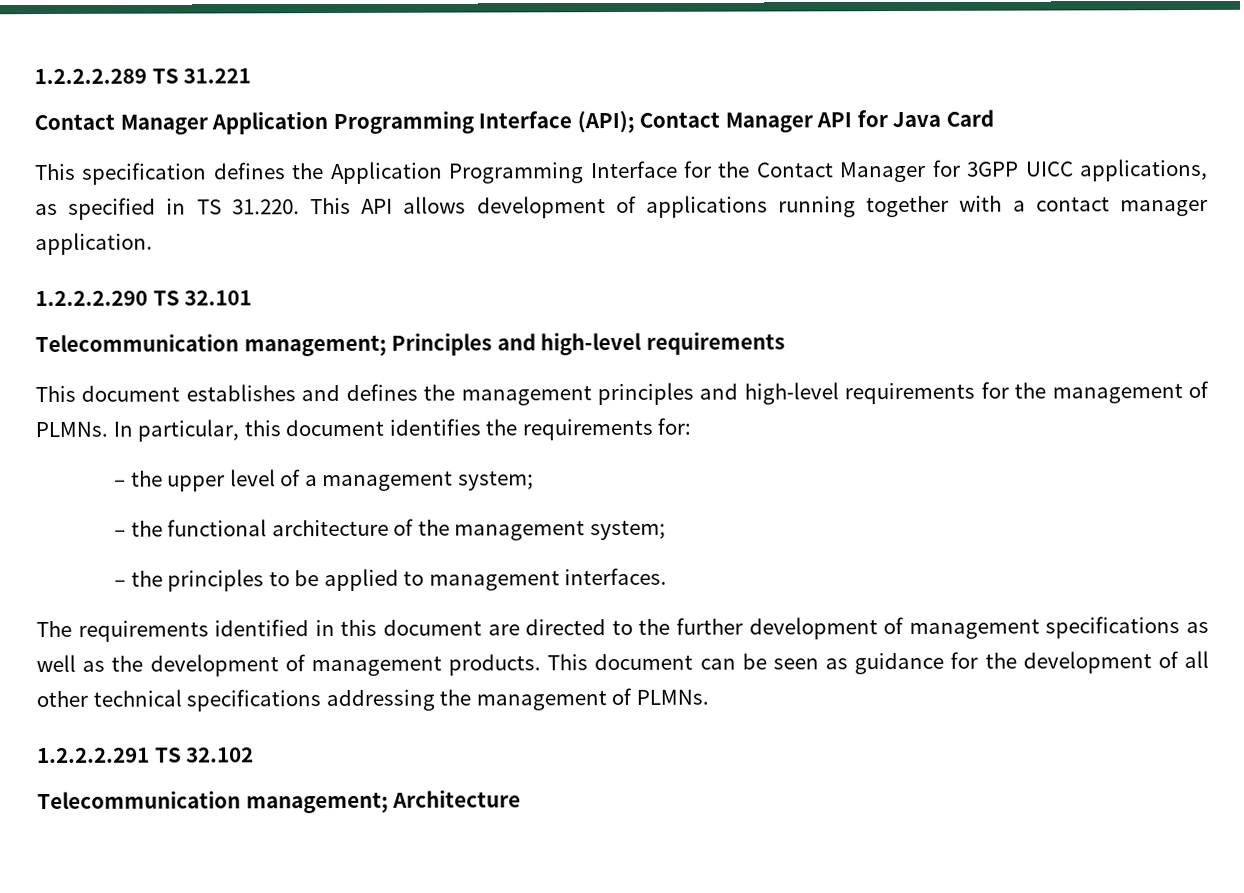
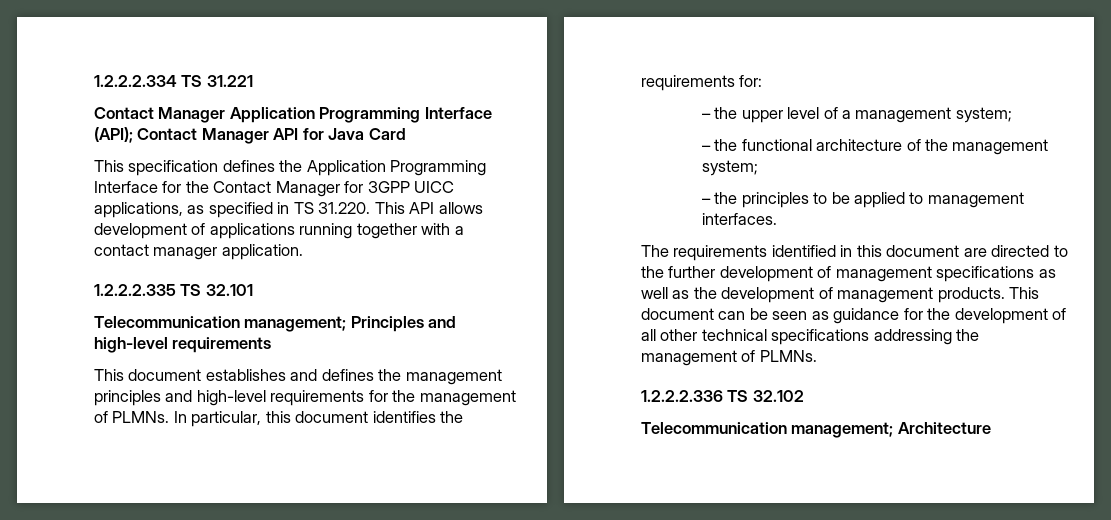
[34,68,147,85] 1.2.2.2.289 -> [94,75,177,87] 1.2.2.2.334
[35,290,148,307] 1.2.2.2.290 -> [94,284,176,296] 1.2.2.2.335
[37,747,150,764] 1.2.2.2.291 -> [641,390,723,402] 1.2.2.2.336

